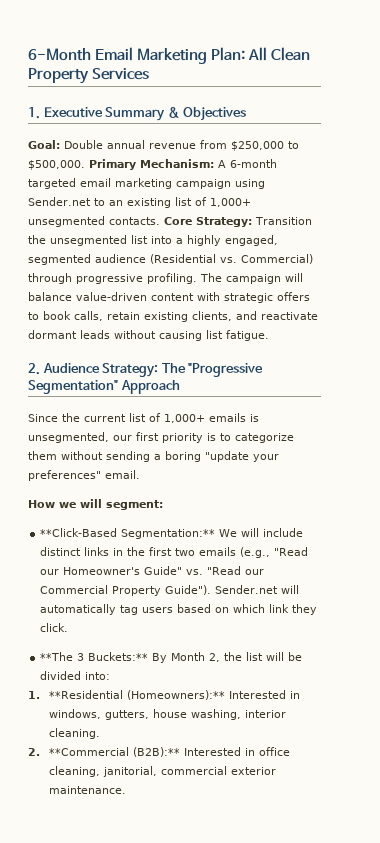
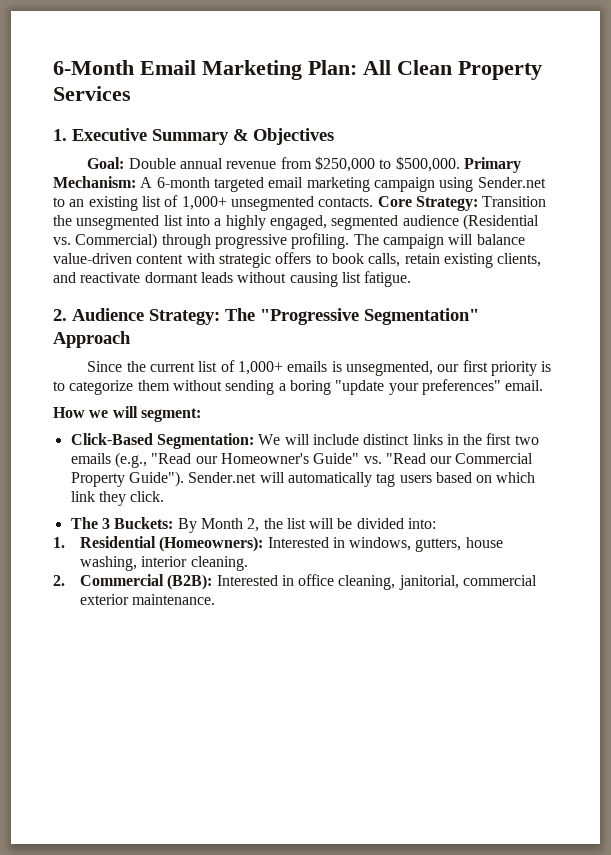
[40,528,216,539] **Click-Based Segmentation:** -> [70,433,254,449] Click-Based Segmentation:
[40,652,149,661] **The 3 Buckets:** -> [70,517,174,529] The 3 Buckets:
[49,690,226,700] **Residential (Homeowners):** -> [79,536,264,552] Residential (Homeowners):
[49,747,181,757] **Commercial (B2B):** -> [79,574,213,590] Commercial (B2B):

